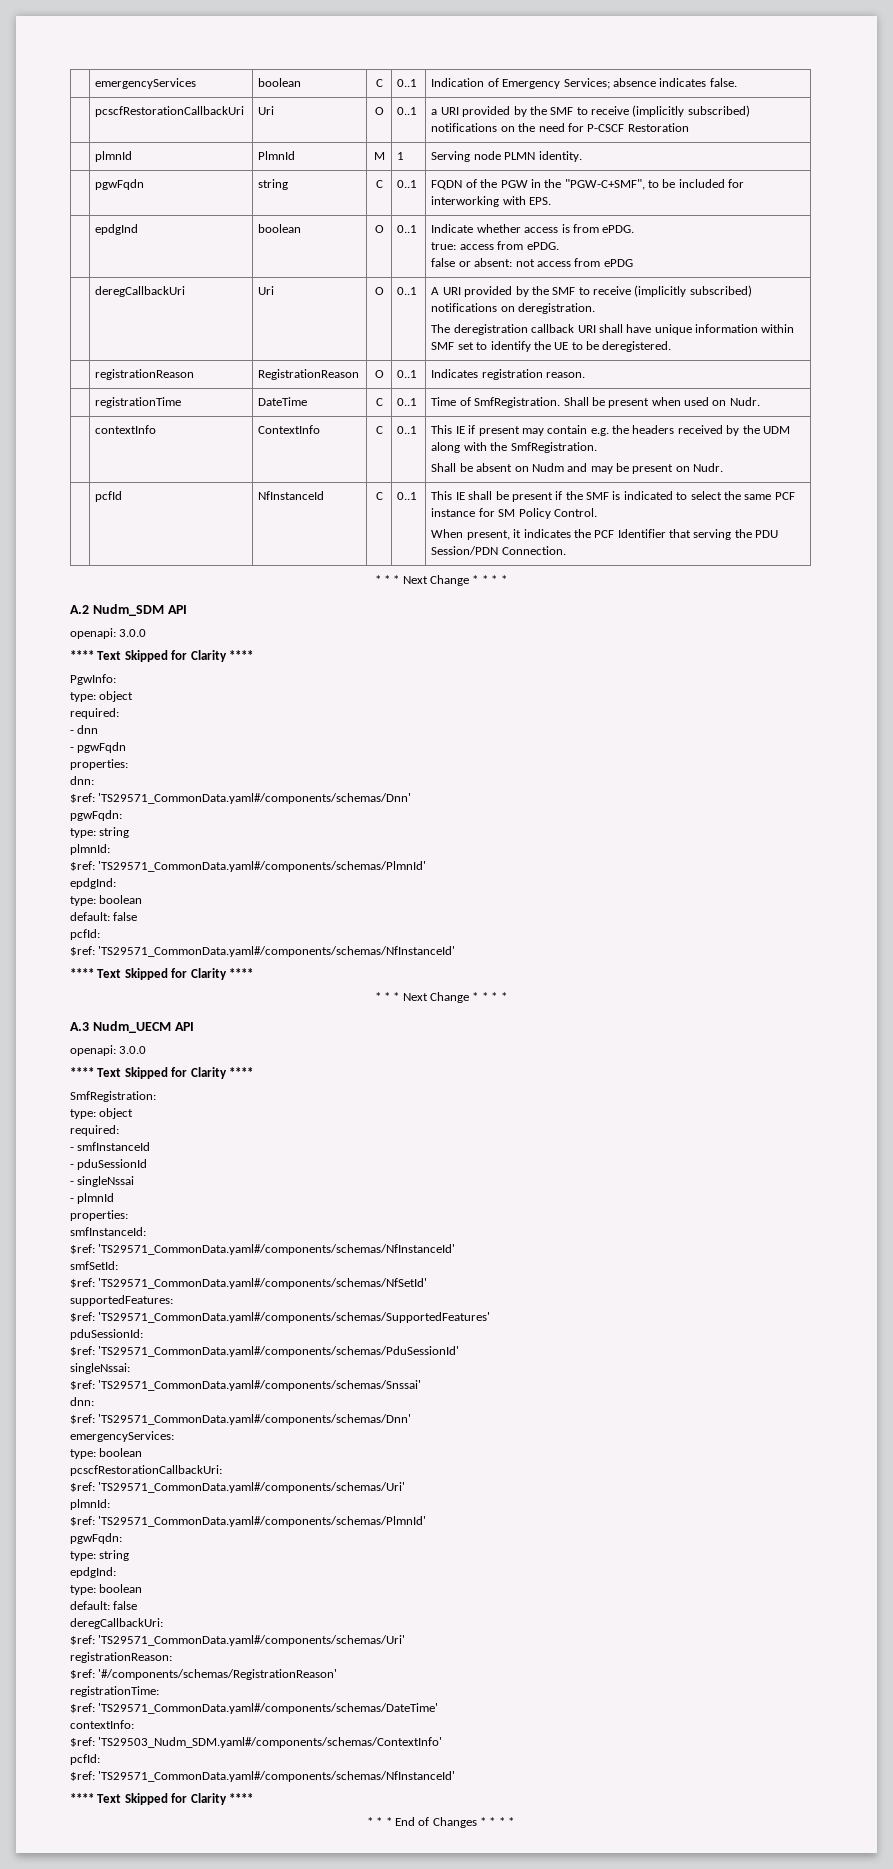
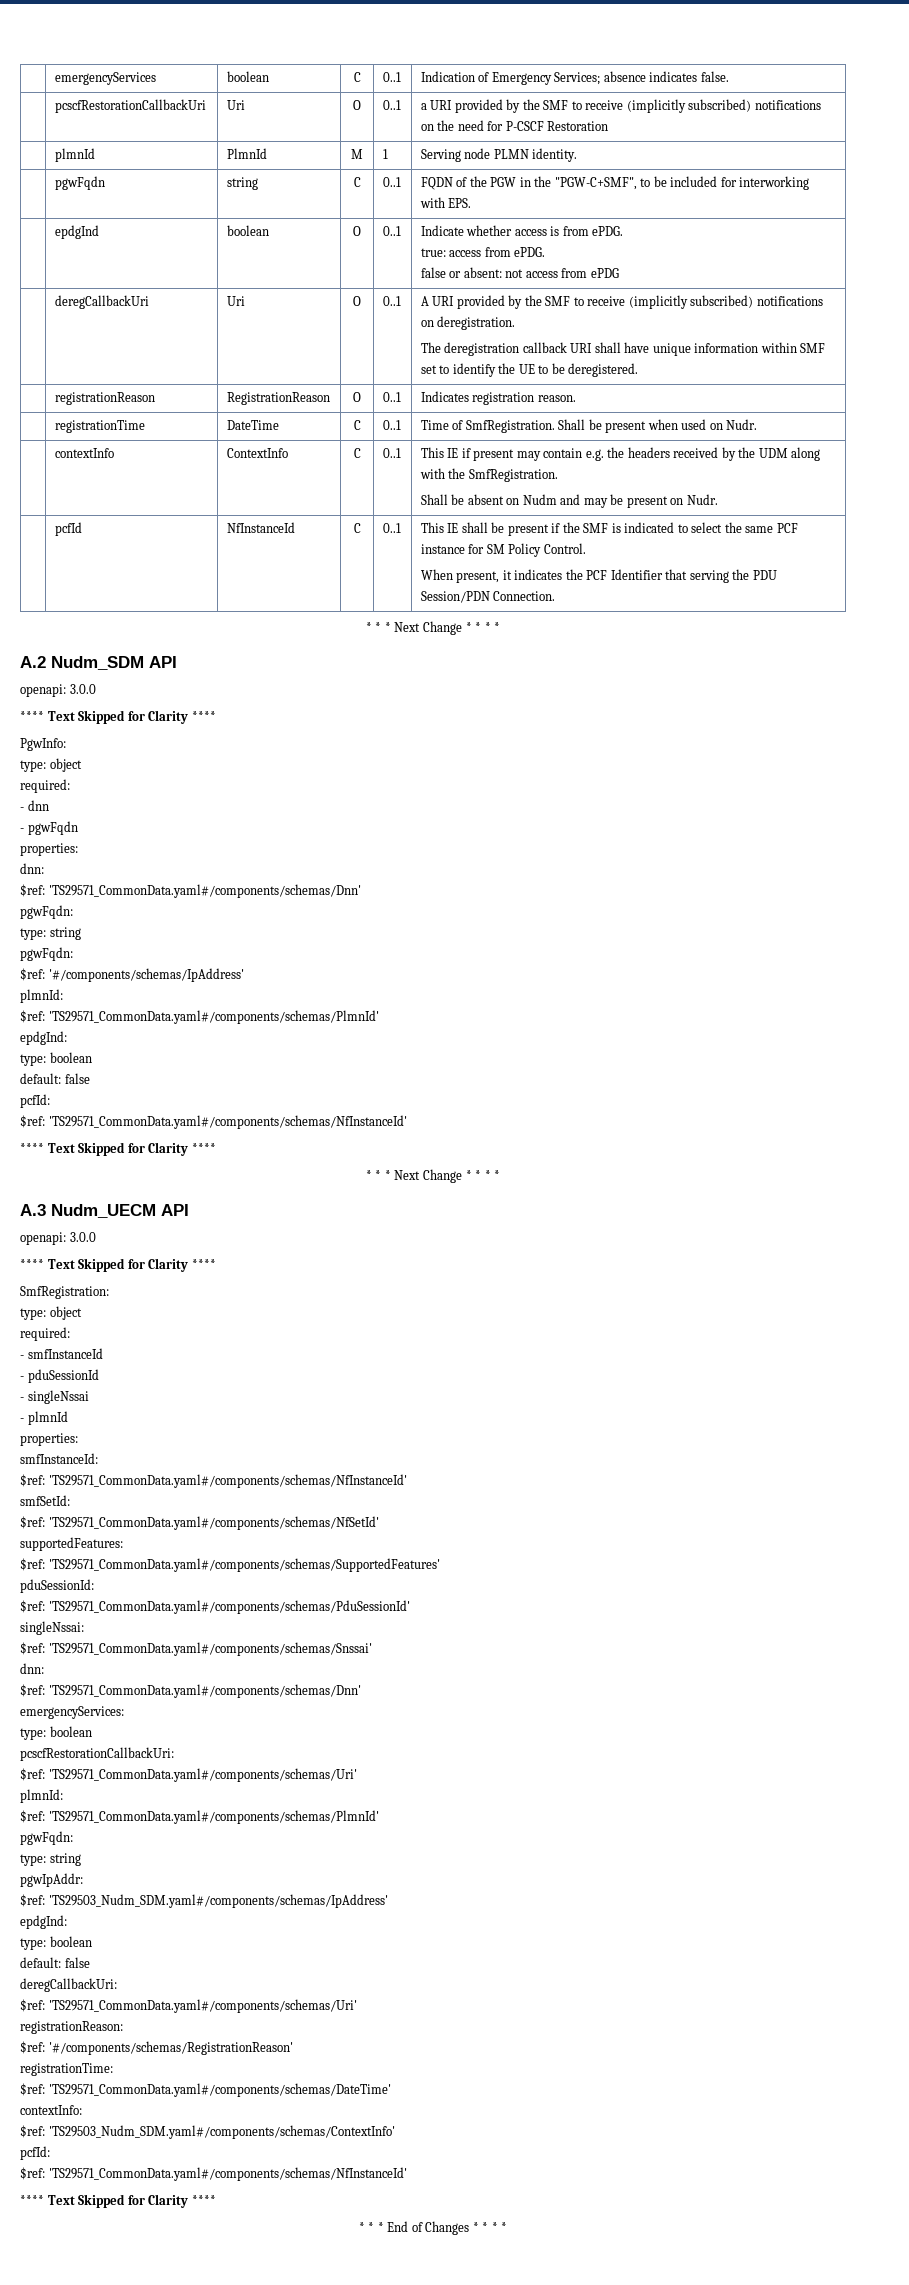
(130, 832) none -> [20,947,73,961] [20,968,244,982] // pgwFqdn: // $ref: '#/components/schemas/IpAddress'
(130, 1555) none -> [20,1873,83,1887] [20,1894,388,1908] // pgwIpAddr: // $ref: 'TS29503_Nudm_SDM.yaml#/components/schemas/IpAddress'

